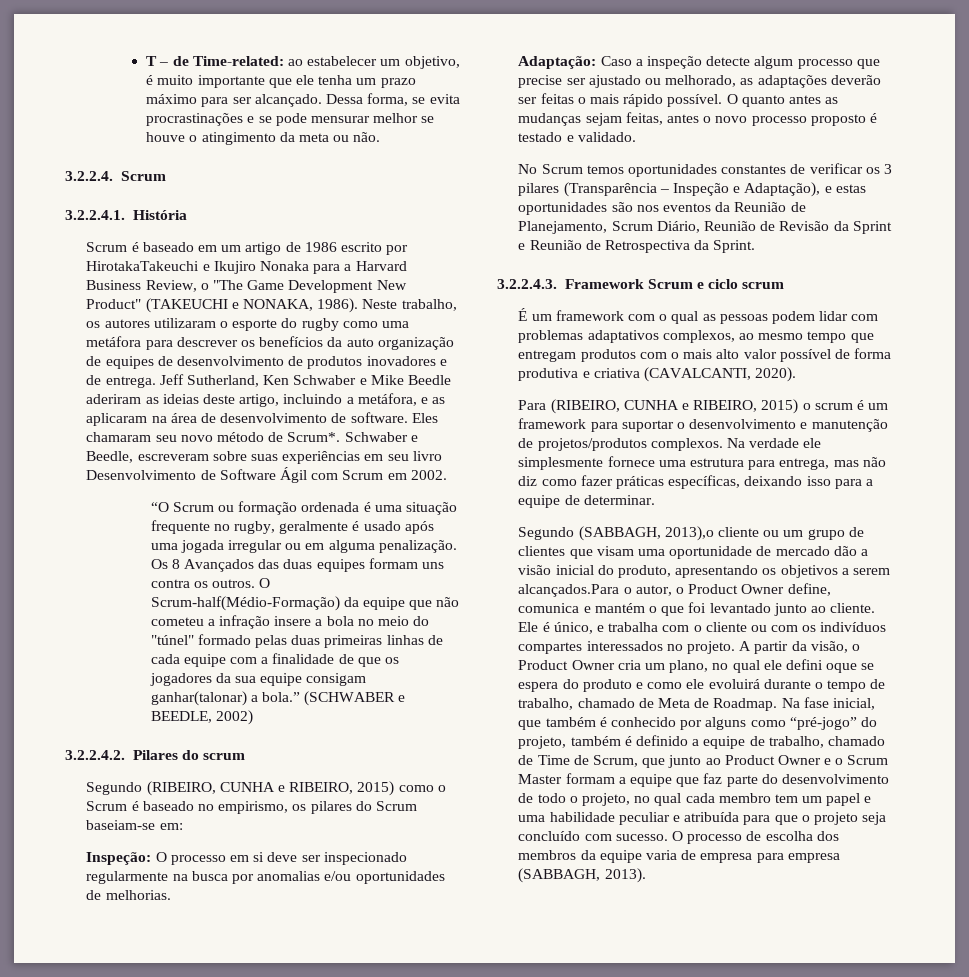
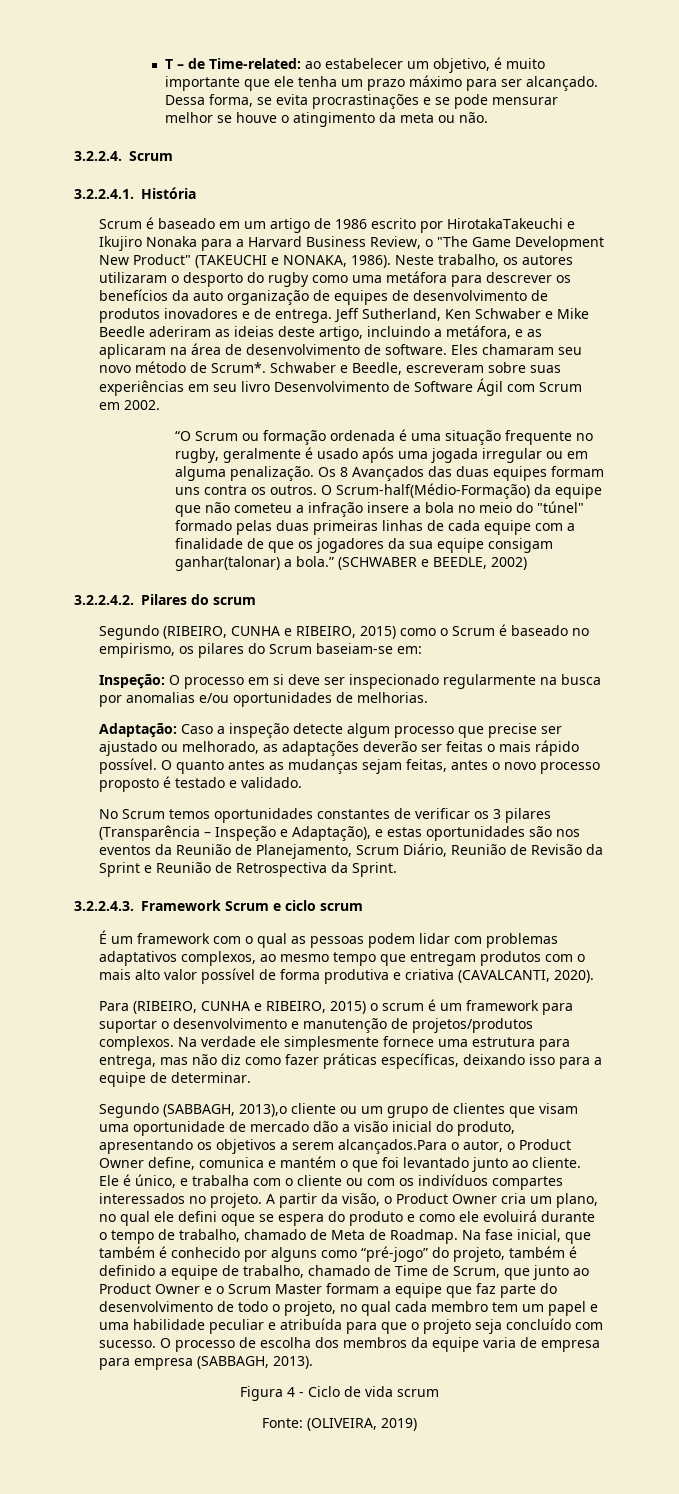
[232,319,278,331] esporte -> [183,272,244,287] desporto
(646, 875) none -> [240,1386,439,1401] [262,1418,417,1431] // Figura 4 - Ciclo de vida scrum // Fonte: (OLIVEIRA, 2019)

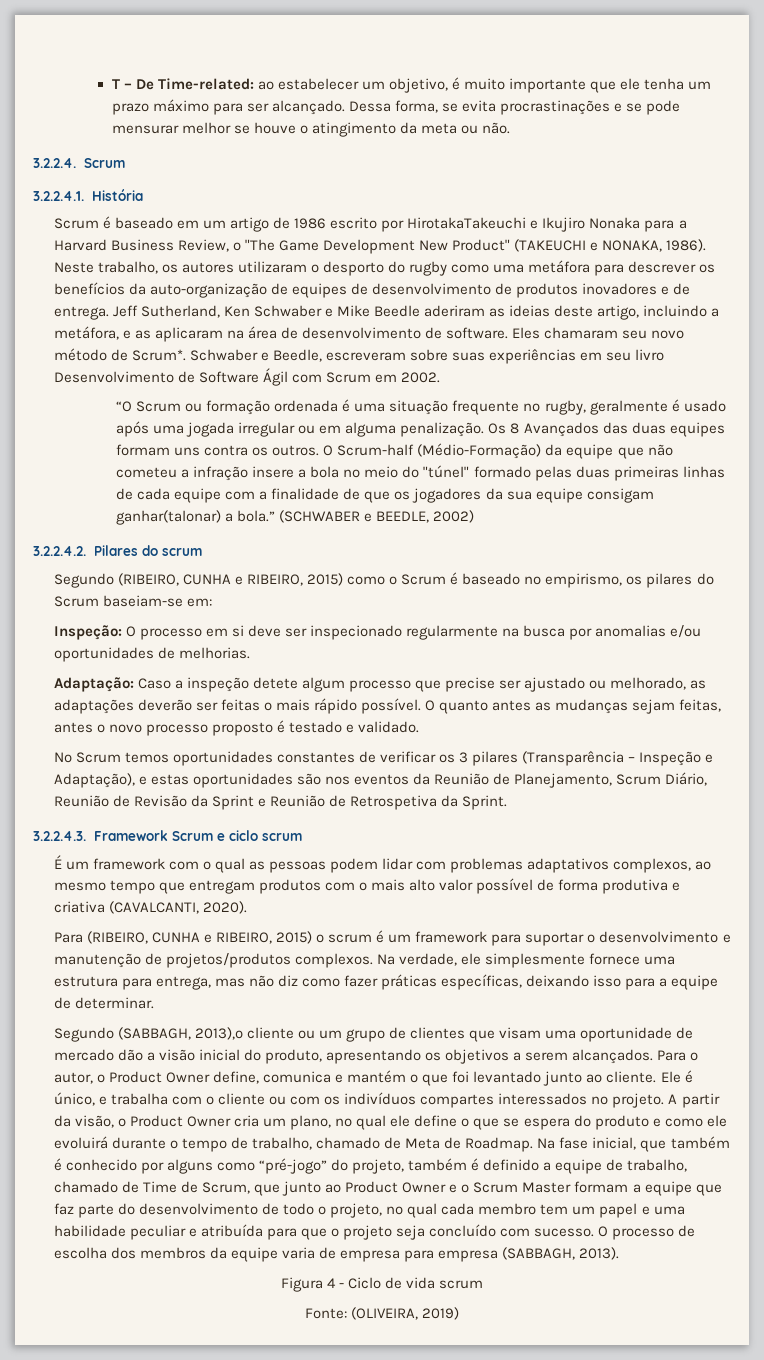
[187,58,205,69] de -> [135,79,154,90] De
[193,290,310,305] auto organização -> [149,283,267,298] auto-organização
[335,483,530,499] Scrum-half(Médio-Formação) -> [337,443,542,459] Scrum-half (Médio-Formação)
[293,723,344,734] detecte -> [252,677,298,689] detete
[236,862,328,877] Retrospectiva -> [350,795,438,810] Retrospetiva
[201,1036,257,1047] verdade -> [398,953,457,966] verdade,
[338,1139,448,1154] alcançados.Para -> [572,1049,687,1064] alcançados. Para
[178,1211,256,1226] defini oque -> [414,1115,500,1130] define o que

